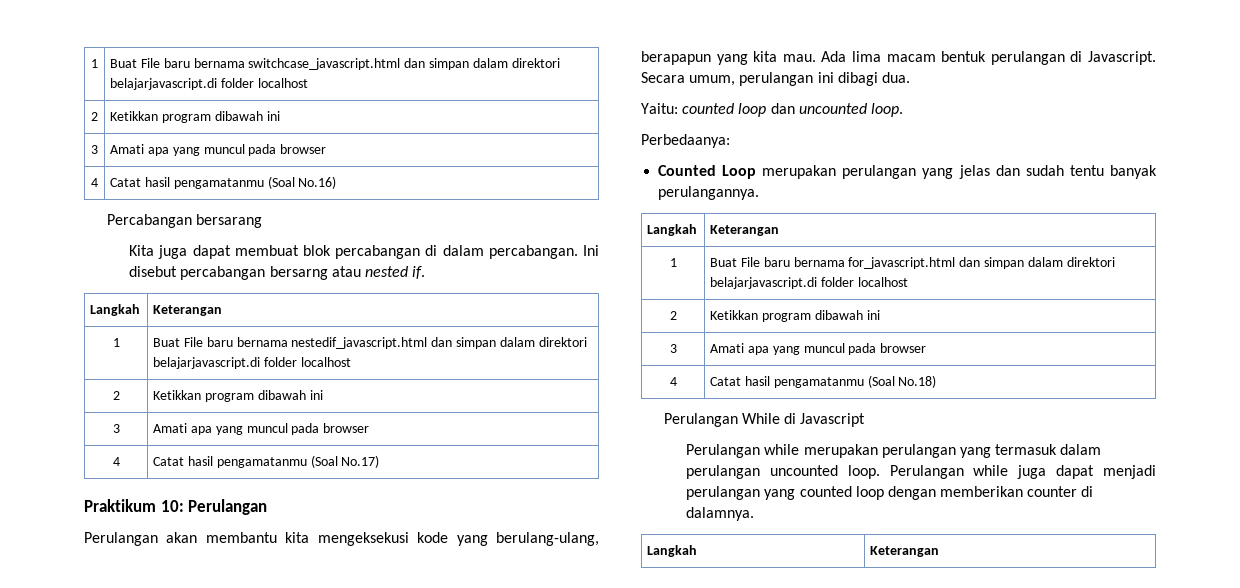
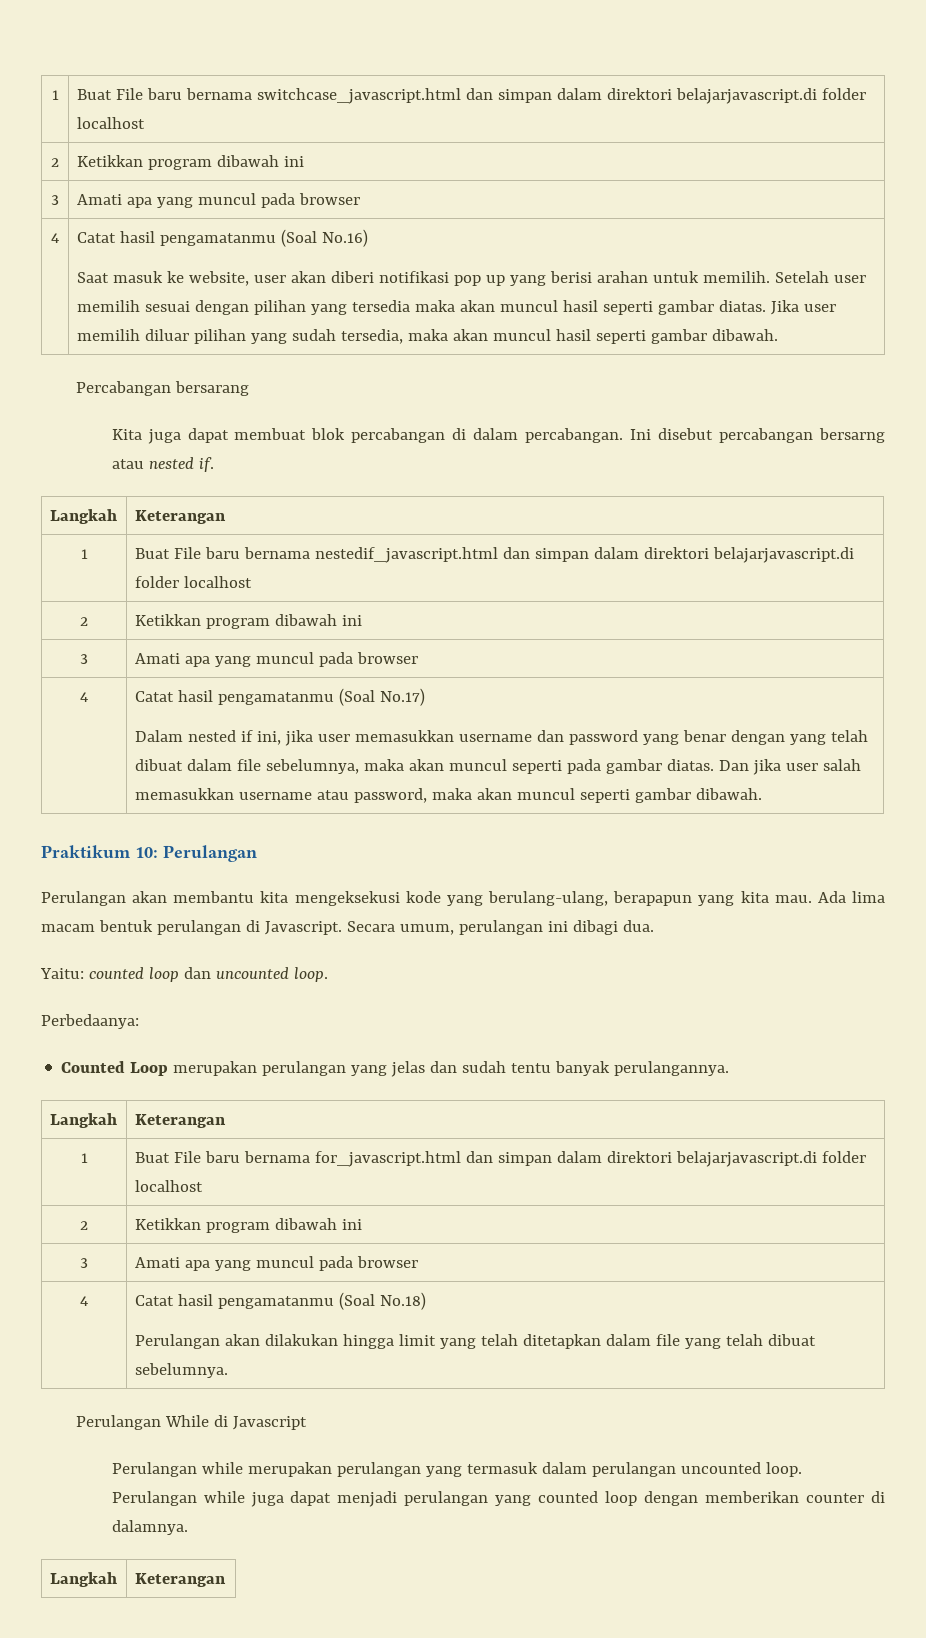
(337, 182) none -> [76,271,866,286] [76,300,836,315] [76,329,778,344] // Saat masuk ke website, user akan diberi notifikasi pop up yang berisi arahan untuk memilih. Setelah user memilih sesuai dengan pilihan yang tersedia maka akan muncul hasil seperti gambar diatas. Jika user memilih diluar pilihan yang sudah tersedia, maka akan muncul hasil seperti gambar dibawah.
(380, 461) none -> [134,730,868,746] [134,759,861,775] [134,788,762,803] // Dalam nested if ini, jika user memasukkan username dan password yang benar dengan yang telah dibuat dalam file sebelumnya, maka akan muncul seperti pada gambar diatas. Dan jika user salah memasukkan username atau password, maka akan muncul seperti gambar dibawah.
(937, 381) none -> [134,1334,816,1349] [134,1363,228,1378] // Perulangan akan dilakukan hingga limit yang telah ditetapkan dalam file yang telah dibuat sebelumnya.

